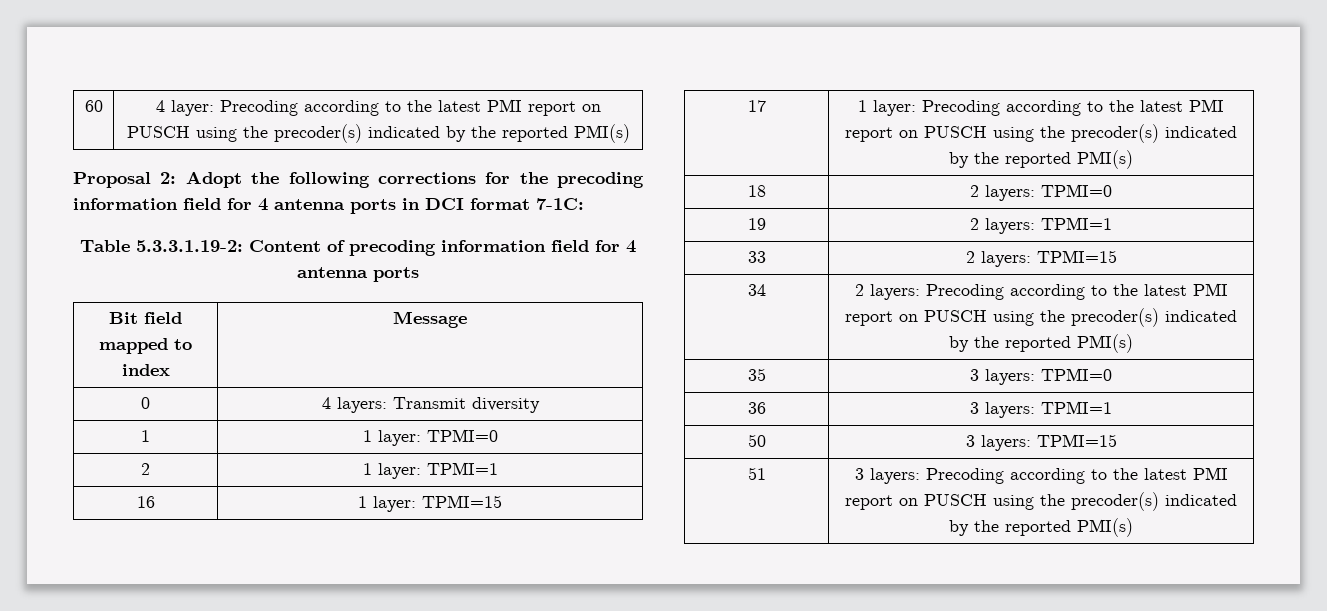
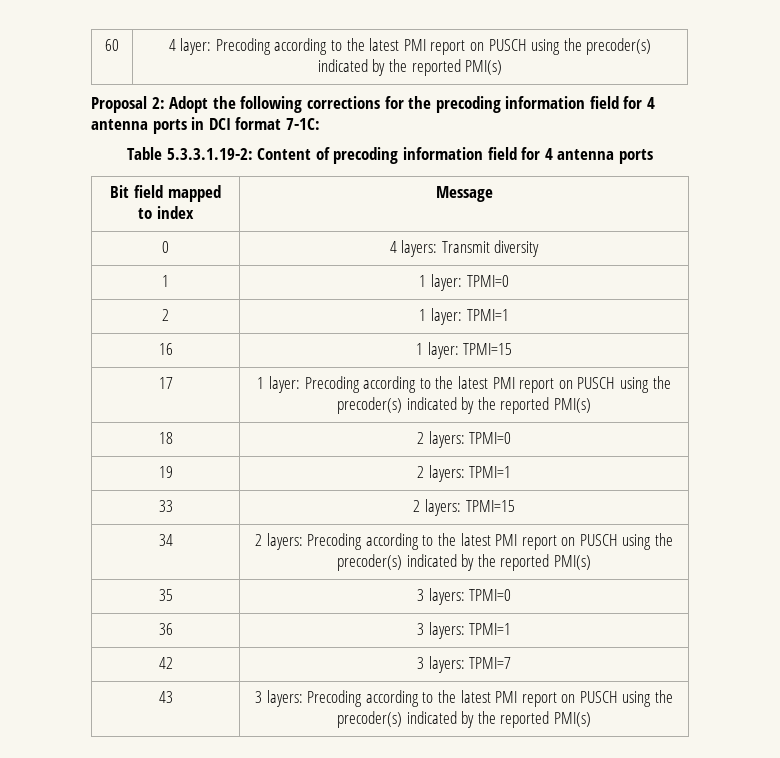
[747,434,766,447] [965,434,1117,451] [747,467,766,480] 50 | 3 layers: TPMI=15 // 51 -> [158,657,173,669] [416,656,512,673] [158,691,173,703] 42 | 3 layers: TPMI=7 // 43

